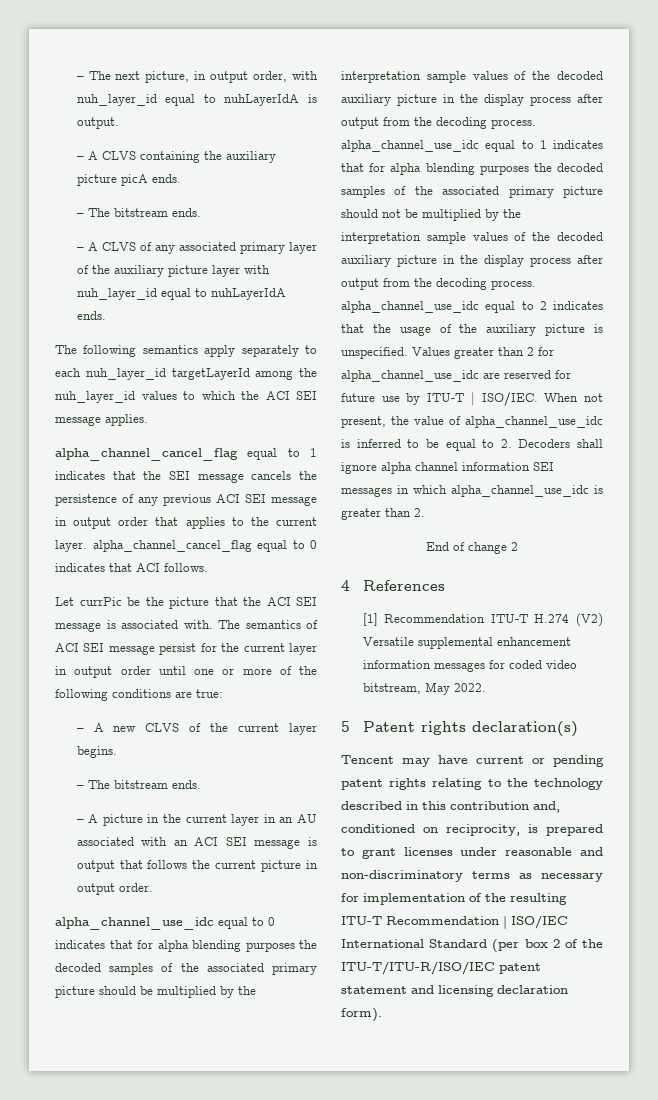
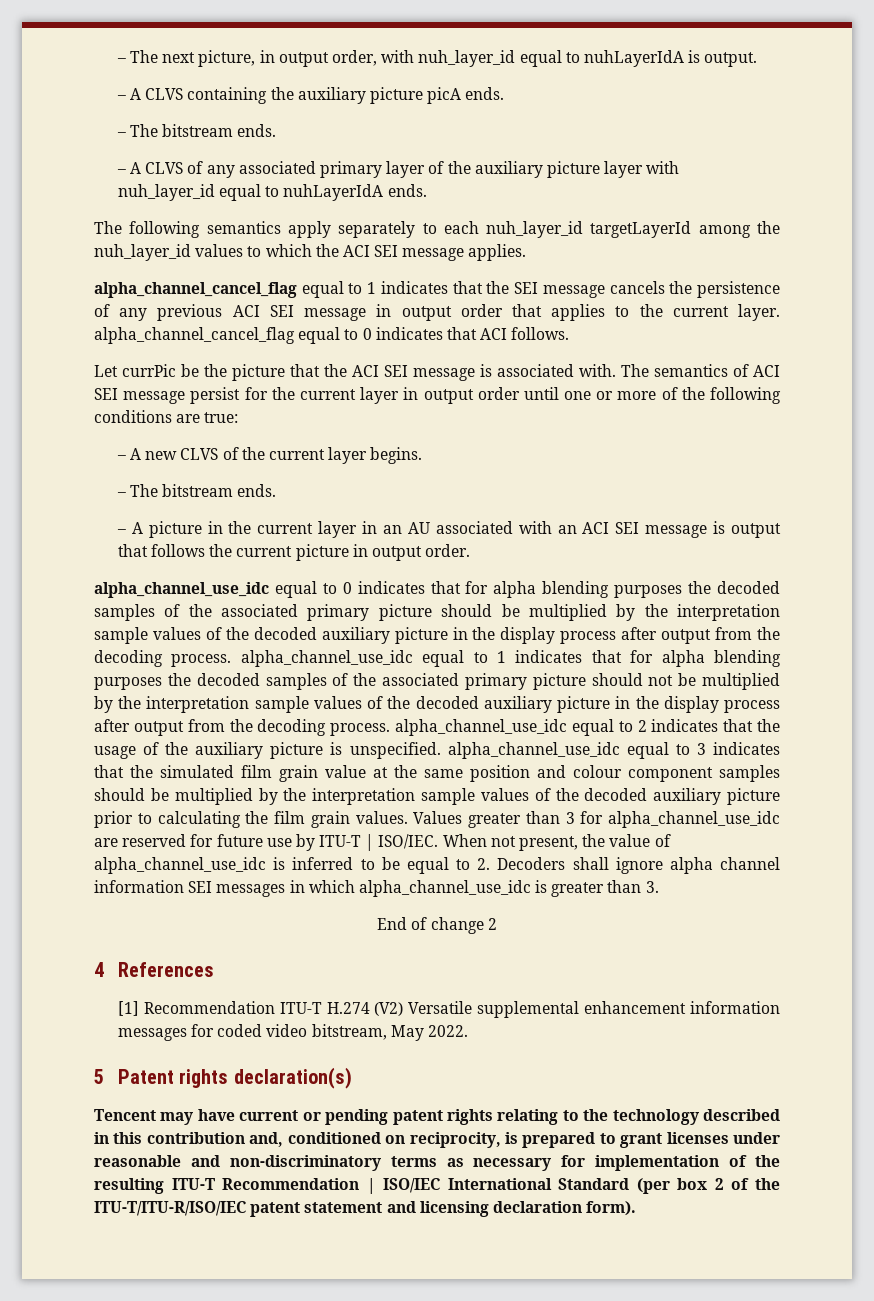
(408, 353) none -> [447,742,781,759] [94,765,780,782] [94,788,780,805] [94,811,408,828] alpha_channel_use_idc equal to 3 indicates that the simulated film grain value at the same position and colour component samples should be multiplied by the interpretation sample values of the decoded auxiliary picture prior to calculating the film grain values.
[527,347,534,356] 2 -> [565,812,575,824] 3
[414,508,425,517] 2. -> [645,881,659,893] 3.

